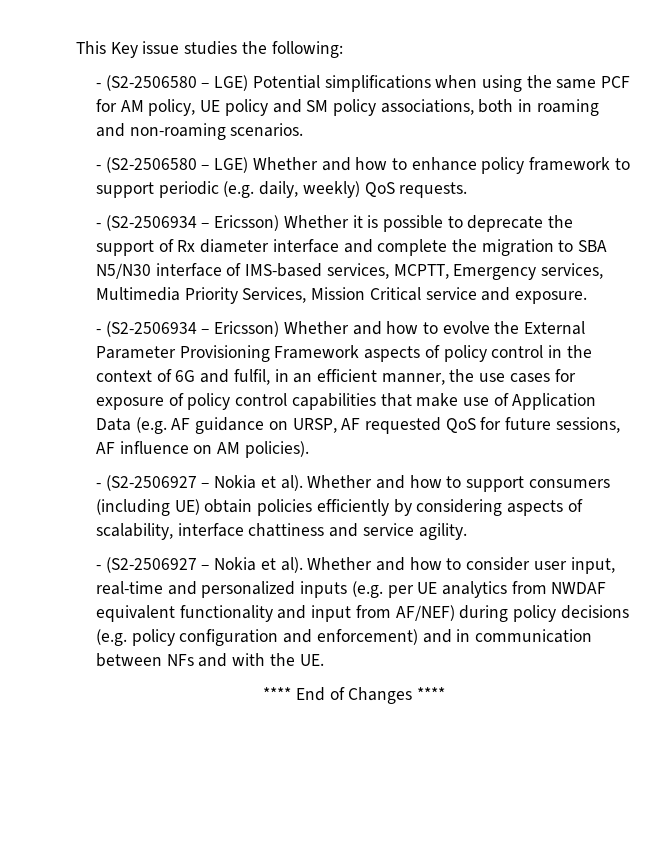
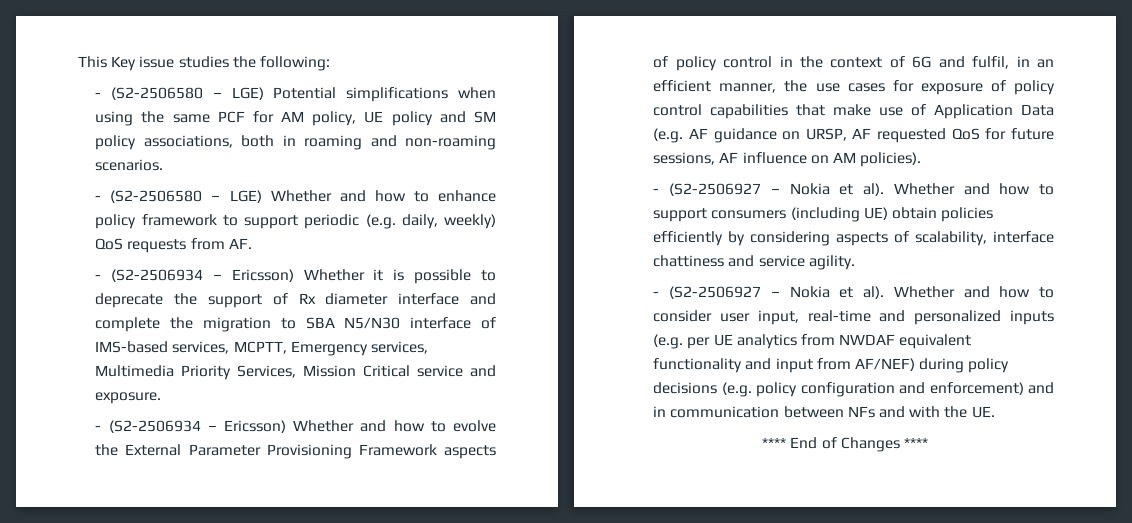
[399,182,468,198] requests. -> [127,238,252,253] requests from AF.

